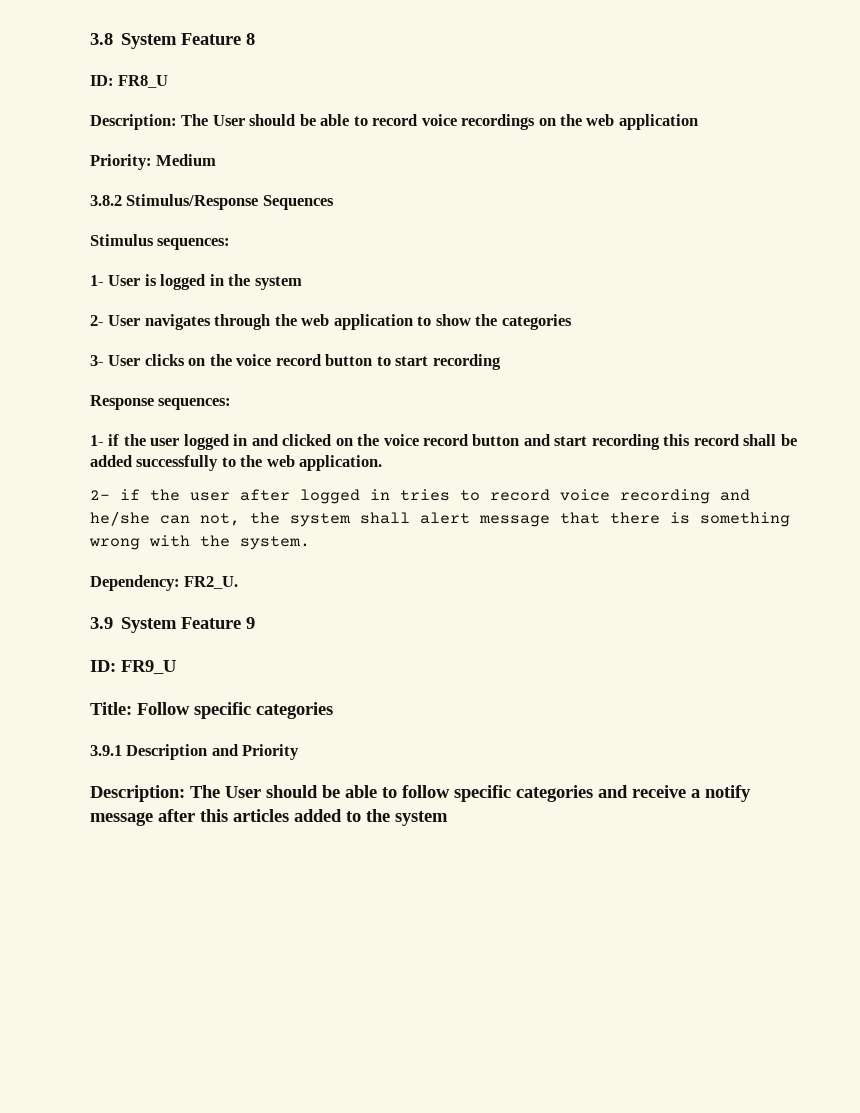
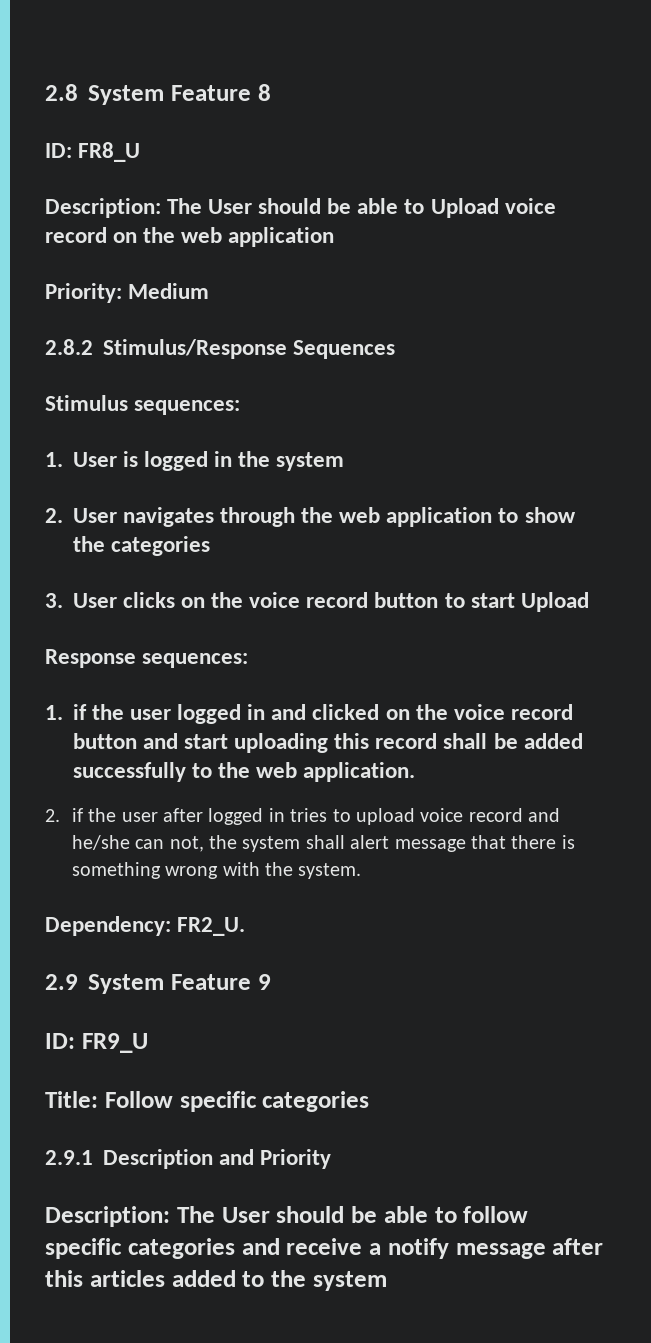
[90,33,113,45] 3.8 -> [45,84,78,101] 2.8
[372,114,536,130] record voice recordings -> [430,198,556,218] [45,227,107,243] Upload voice record
[90,195,122,206] 3.8.2 -> [45,339,93,355] 2.8.2
[90,275,104,286] 1- -> [45,452,63,467] 1.
[90,315,104,326] 2- -> [45,508,63,523] 2.
[90,355,104,366] 3- -> [45,593,63,608] 3.
[432,354,501,370] recording -> [520,592,589,612] Upload
[90,435,104,446] 1- -> [45,705,63,720] 1.
[591,434,660,450] recording -> [234,733,329,753] uploading
[90,490,110,500] 2- -> [45,809,60,822] 2.
[490,489,710,504] record voice recording -> [356,808,523,825] upload voice record
[90,617,113,629] 3.9 -> [45,974,78,990] 2.9
[90,745,122,756] 3.9.1 -> [45,1150,93,1165] 2.9.1

